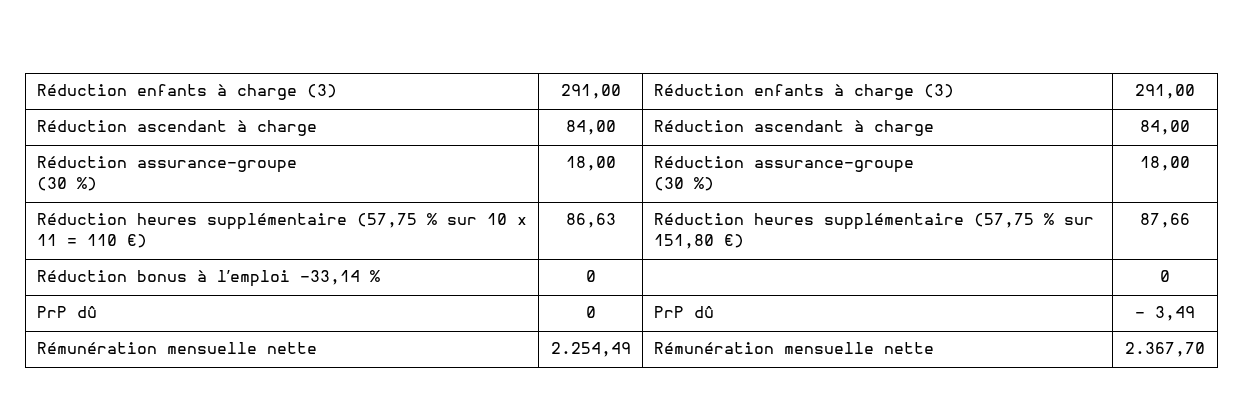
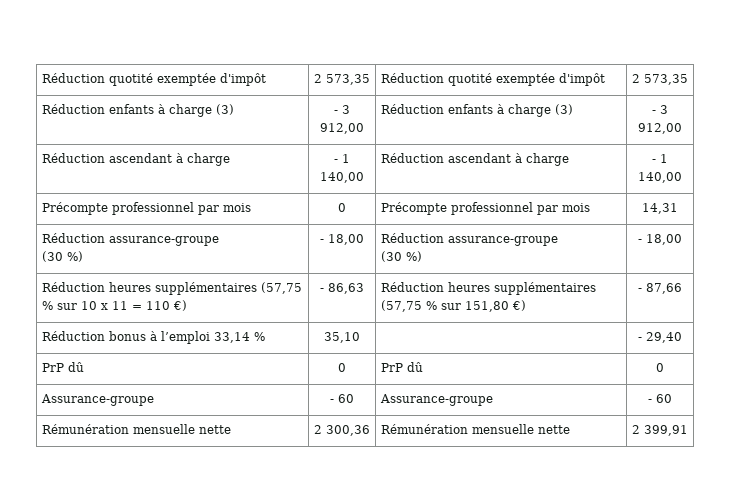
[36,84,337,100] [560,84,621,99] [653,84,954,100] [1135,84,1195,99] [36,120,317,136] [565,120,616,135] [653,120,934,136] [1140,120,1190,135] [36,156,297,173] [36,177,97,191] Réduction enfants à charge (3) | 291,00 | Réduction enfants à charge (3) | 291,00 // Réduction ascendant à charge | 84,00 | Réduction ascendant à charge | 84,00 // Réduction assurance-groupe // (30 %) | -> [41,73,266,86] [314,74,370,85] [380,73,605,86] [632,74,688,85] [41,104,234,117] [334,105,350,114] [320,123,364,134] [380,104,573,117] [652,105,668,114] [638,123,682,134] [41,153,230,166] [334,154,350,163] [320,172,364,183] [380,153,569,166] [652,154,668,163] [638,172,682,183] [41,202,251,215] [338,203,346,212] [380,202,590,215] [642,203,678,214] [41,233,219,246] [41,251,83,262] [320,239,324,243] Réduction quotité exemptée d'impôt | 2 573,35 | Réduction quotité exemptée d'impôt | 2 573,35 // Réduction enfants à charge (3) | - 3 912,00 | Réduction enfants à charge (3) | - 3 912,00 // Réduction ascendant à charge | - 1 140,00 | Réduction ascendant à charge | - 1 140,00 // Précompte professionnel par mois | 0 | Précompte professionnel par mois | 14,31 // Réduction assurance-groupe // (30 %) | -
(714, 184) none -> [638,239,642,243] -
[206,213,347,230] supplémentaire -> [154,282,257,295] supplémentaires
(147, 241) none -> [320,288,324,292] -
[823,213,964,230] supplémentaire -> [493,282,596,295] supplémentaires
(744, 241) none -> [638,288,642,292] -
[299,270,360,285] -33,14 -> [213,332,250,343] 33,14
[585,270,596,282] [1160,270,1170,282] 0 | | 0 -> [324,332,360,343] [638,332,682,343] 35,10 | | - 29,40
[1135,306,1195,321] [36,342,317,354] [550,342,631,357] [653,342,934,354] [1125,342,1205,357] | - 3,49 // Rémunération mensuelle nette | 2.254,49 | Rémunération mensuelle nette | 2.367,70 -> [656,363,664,372] [40,394,154,406] [330,394,354,403] [379,394,493,406] [648,394,672,403] [41,424,231,434] [314,425,370,436] [380,424,570,434] [632,425,688,436] | 0 // Assurance-groupe | - 60 | Assurance-groupe | - 60 // Rémunération mensuelle nette | 2 300,36 | Rémunération mensuelle nette | 2 399,91

